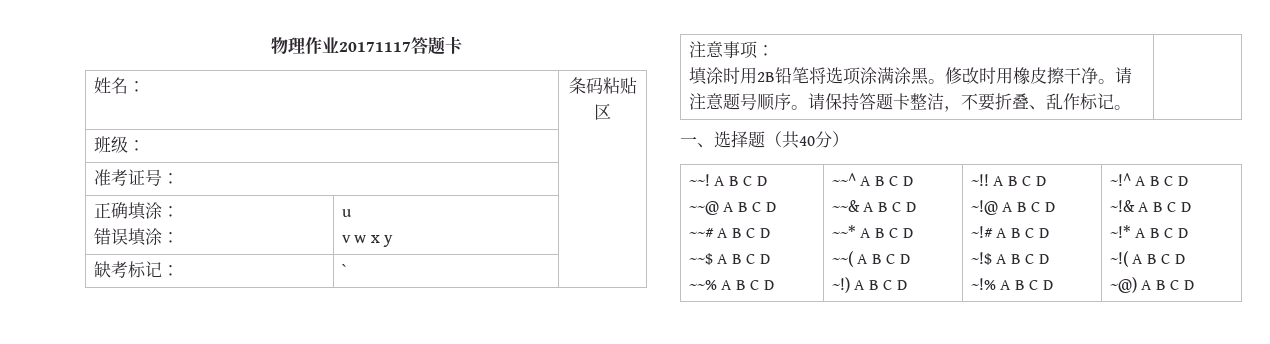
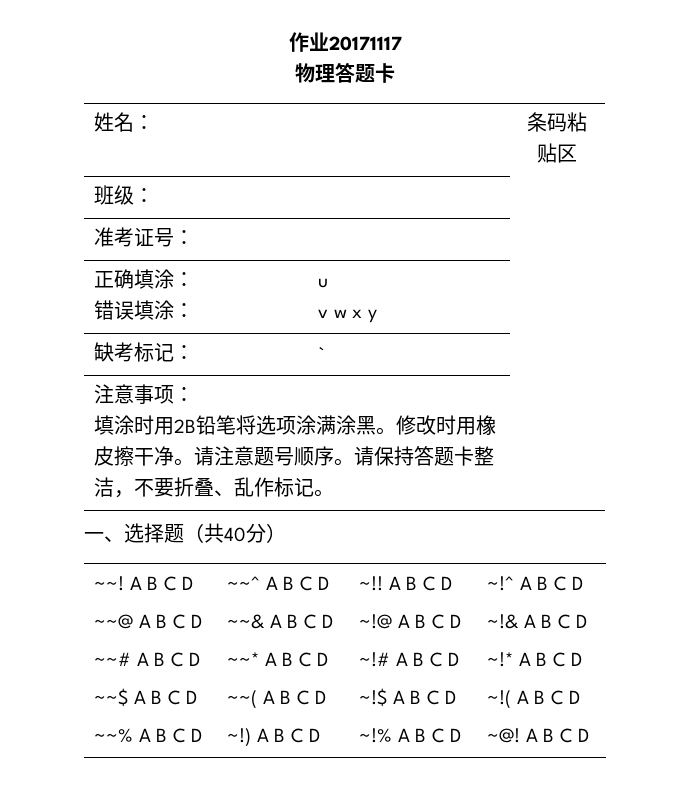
[270,37,305,54] 物理 -> (288, 42) none
(411, 47) none -> [295,63,335,83] // 物理
[1109,277,1137,293] ~@) -> [487,728,521,743] ~@!

